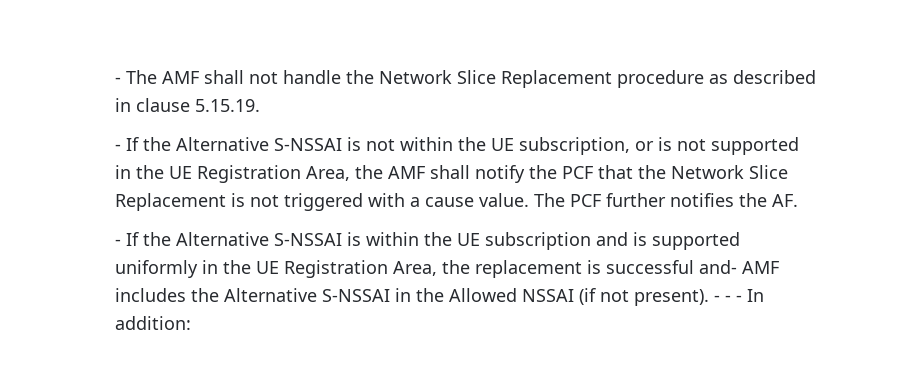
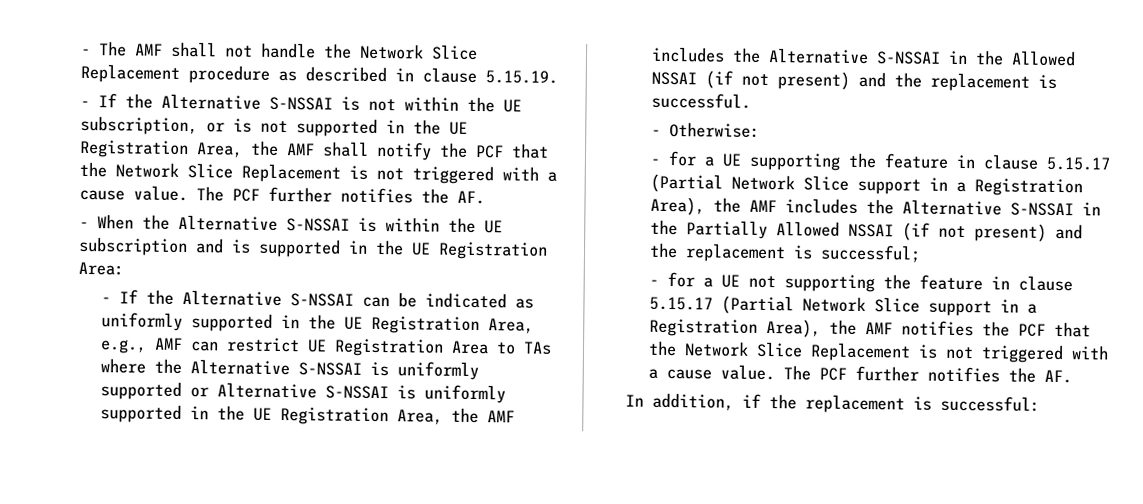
[126,232,140,246] If -> [96,214,134,230] When
[115,260,738,278] uniformly in the UE Registration Area, the replacement is successful and- -> [347,239,548,260] [77,261,124,276] [100,289,534,309] [100,312,534,335] [99,337,552,357] [99,358,479,381] [99,381,506,404] [99,404,479,426] in the UE Registration Area: // - If the Alternative S-NSSAI can be indicated as uniformly supported in the UE Registration Area, e.g., AMF can restrict UE Registration Area to TAs where the Alternative S-NSSAI is uniformly supported or Alternative S-NSSAI is uniformly supported in the UE Registration Area, the
[634,289,765,306] [115,316,192,330] present). - - - In addition: -> [776,71,1057,92] [650,92,751,109] [650,121,760,138] [649,150,1111,171] [649,173,1083,197] [649,196,1101,217] [649,219,1083,242] [648,242,921,263] [648,271,1073,293] [648,295,1037,317] [648,318,1091,338] [647,340,1109,364] [647,364,1072,384] [624,392,1040,414] present) and the replacement is successful. // - Otherwise: // - for a UE supporting the feature in clause 5.15.17 (Partial Network Slice support in a Registration Area), the AMF includes the Alternative S-NSSAI in the Partially Allowed NSSAI (if not present) and the replacement is successful; // - for a UE not supporting the feature in clause 5.15.17 (Partial Network Slice support in a Registration Area), the AMF notifies the PCF that the Network Slice Replacement is not triggered with a cause value. The PCF further notifies the AF. // In addition, if the replacement is successful:

